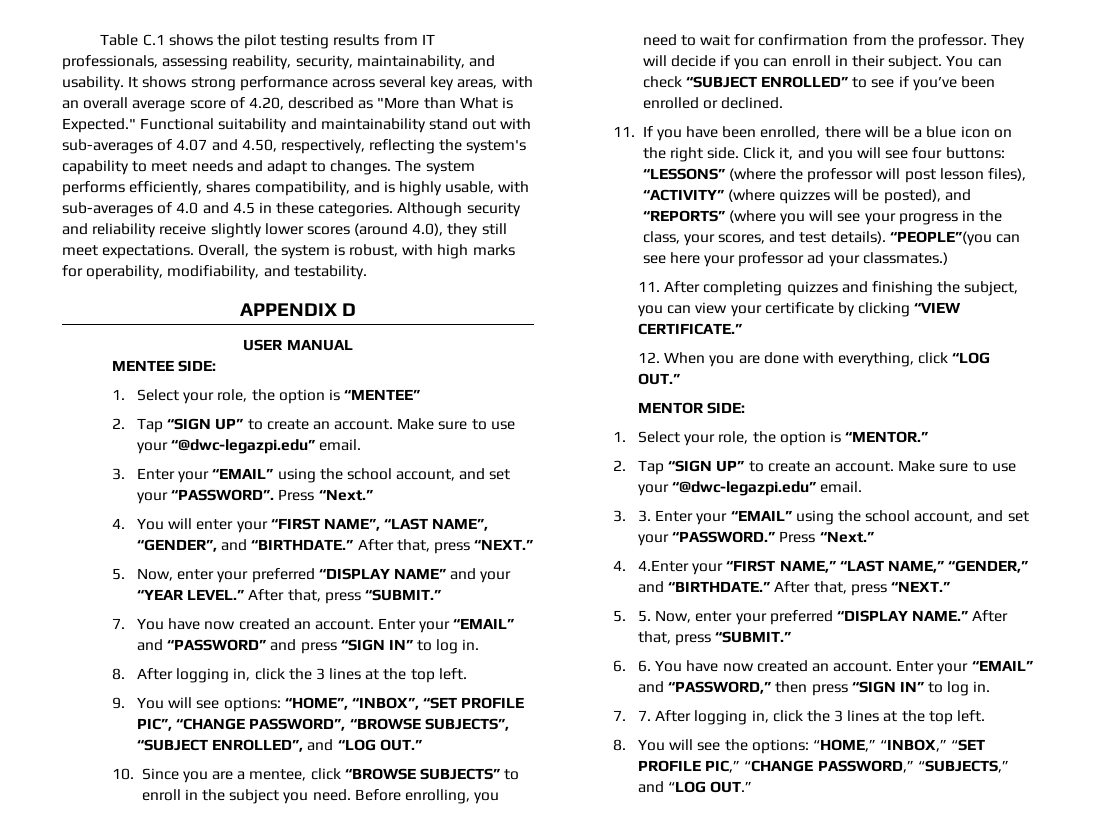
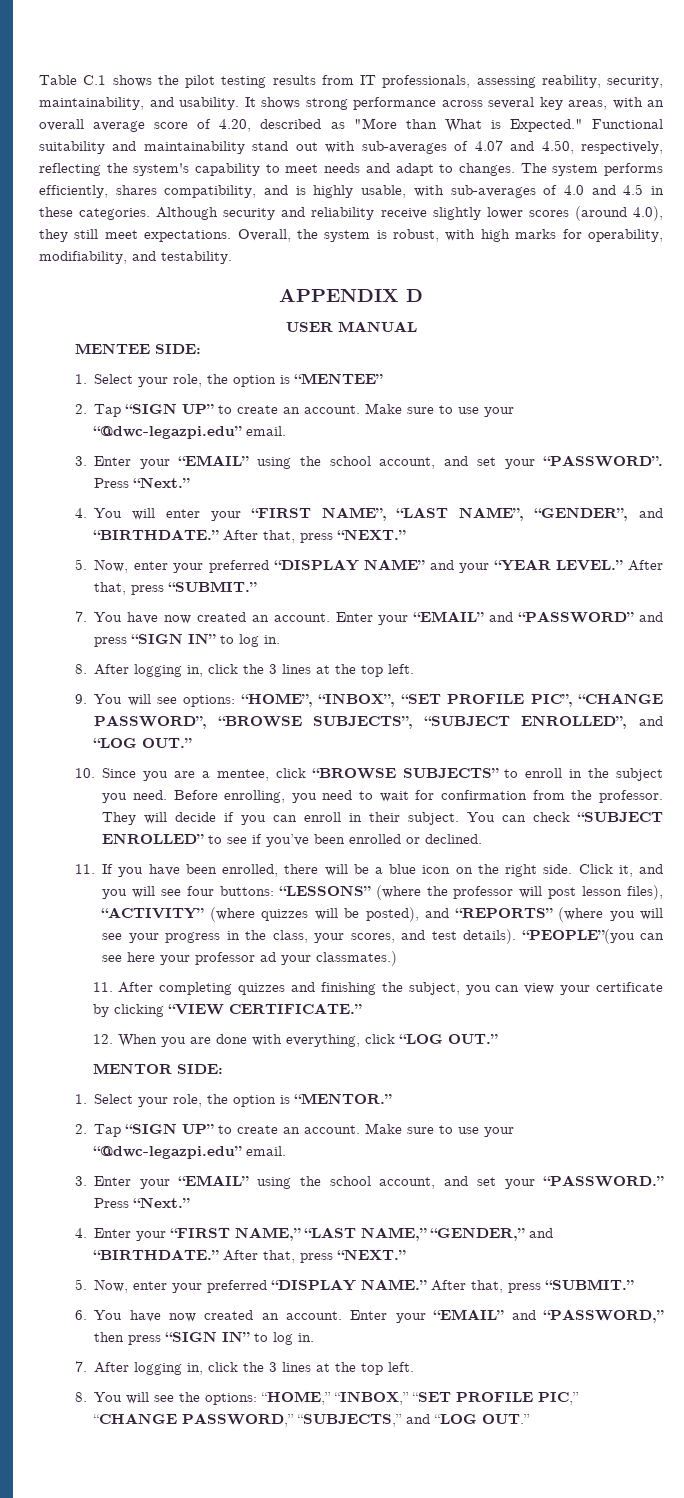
[637,510,651,522] 3. -> (87, 1181) none
[637,560,689,572] 4.Enter -> [94,1228,132,1238] Enter
[637,610,651,622] 5. -> (87, 1284) none
[637,660,651,672] 6. -> (87, 1315) none
[637,710,651,721] 7. -> (87, 1366) none

